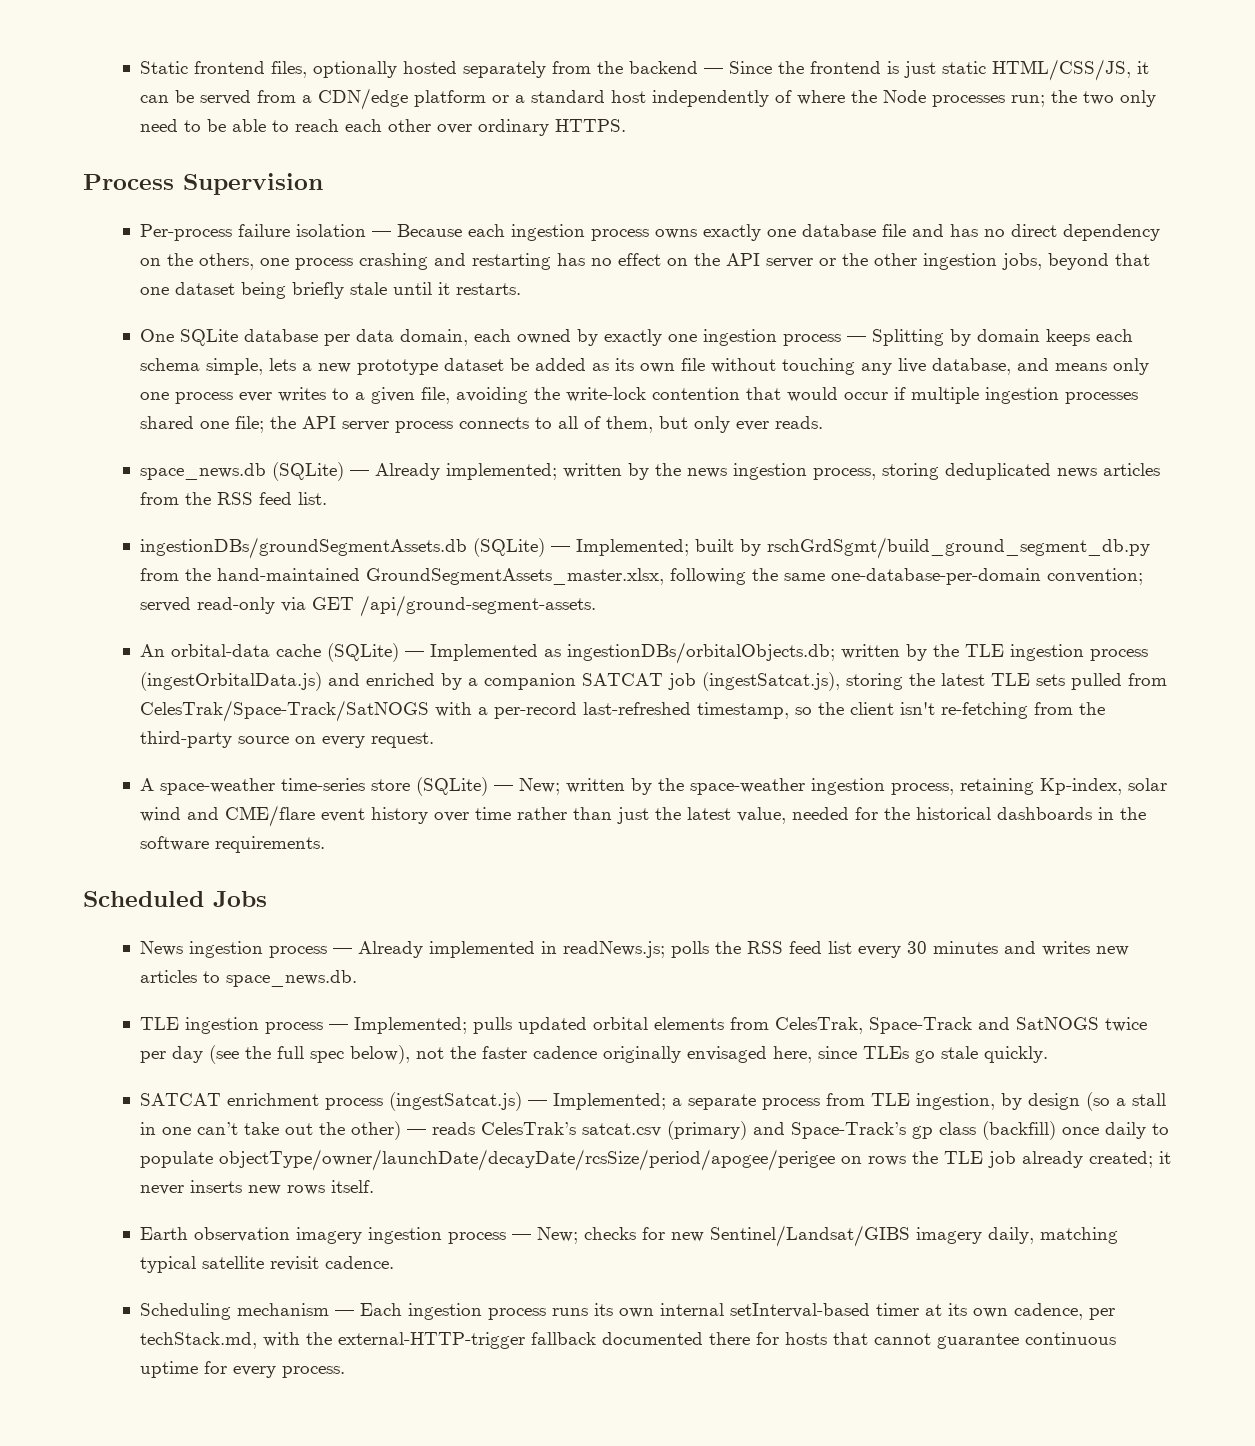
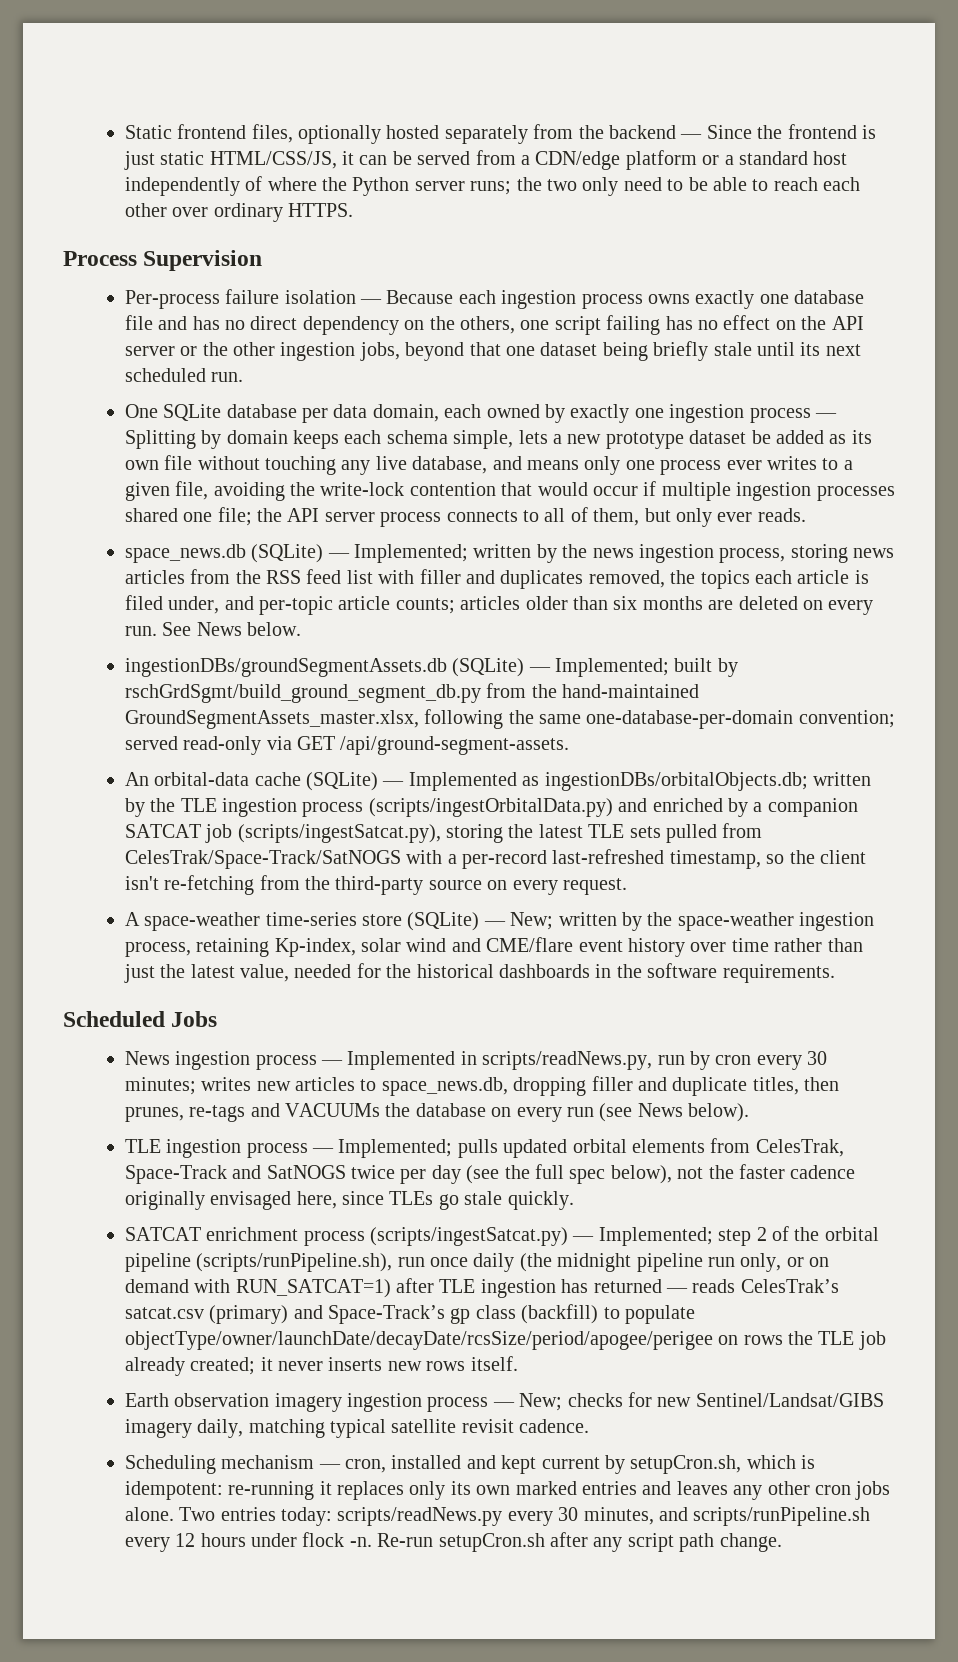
[882,90,1045,107] Node processes run; -> [352,177,512,196] Python server runs;
[294,253,551,270] process crashing and restarting -> [554,315,661,335] script failing
[437,282,521,295] it restarts. -> [800,342,861,356] [124,368,244,382] its next scheduled run.
[374,463,557,480] Already implemented; -> [353,544,468,563] Implemented;
[944,463,1051,480] deduplicated -> (848, 553) none
[297,492,327,505] list. -> [346,569,869,589] [124,595,874,615] [124,622,301,636] list with filler and duplicates removed, the topics each article is filed under, and per-topic article counts; articles older than six months are deleted on every run. See News below.
[139,672,322,691] (ingestOrbitalData.js) -> [368,798,613,817] (scripts/ingestOrbitalData.py)
[701,672,840,691] (ingestSatcat.js), -> [237,824,441,843] (scripts/ingestSatcat.py),
[357,941,1129,958] [139,970,357,987] Already implemented in readNews.js; polls the RSS feed list every 30 minutes and writes new articles to space_news.db. -> [347,1051,828,1070] [124,1076,840,1096] [124,1103,750,1122] Implemented in scripts/readNews.py, run by cron every 30 minutes; writes new articles to space_news.db, dropping filler and duplicate titles, then prunes, re-tags and VACUUMs the database on every run (see News below).
[388,1092,1166,1111] [139,1121,401,1140] (ingestSatcat.js) — Implemented; a separate process from TLE ingestion, by design (so a stall in one can’t take out the other) -> [369,1226,879,1246] [124,1253,830,1272] [124,1278,662,1298] (scripts/ingestSatcat.py) — Implemented; step 2 of the orbital pipeline (scripts/runPipeline.sh), run once daily (the midnight pipeline run only, or on demand with RUN_SATCAT=1) after TLE ingestion has returned
[1061,1122,1146,1139] once daily -> (599, 1314) none
[359,1303,1115,1320] [139,1332,1116,1349] [139,1361,345,1378] Each ingestion process runs its own internal setInterval-based timer at its own cadence, per techStack.md, with the external-HTTP-trigger fallback documented there for hosts that cannot guarantee continuous uptime for every process. -> [344,1455,816,1474] [124,1481,891,1500] [124,1507,871,1526] [124,1532,782,1552] cron, installed and kept current by setupCron.sh, which is idempotent: re-running it replaces only its own marked entries and leaves any other cron jobs alone. Two entries today: scripts/readNews.py every 30 minutes, and scripts/runPipeline.sh every 12 hours under flock -n. Re-run setupCron.sh after any script path change.

